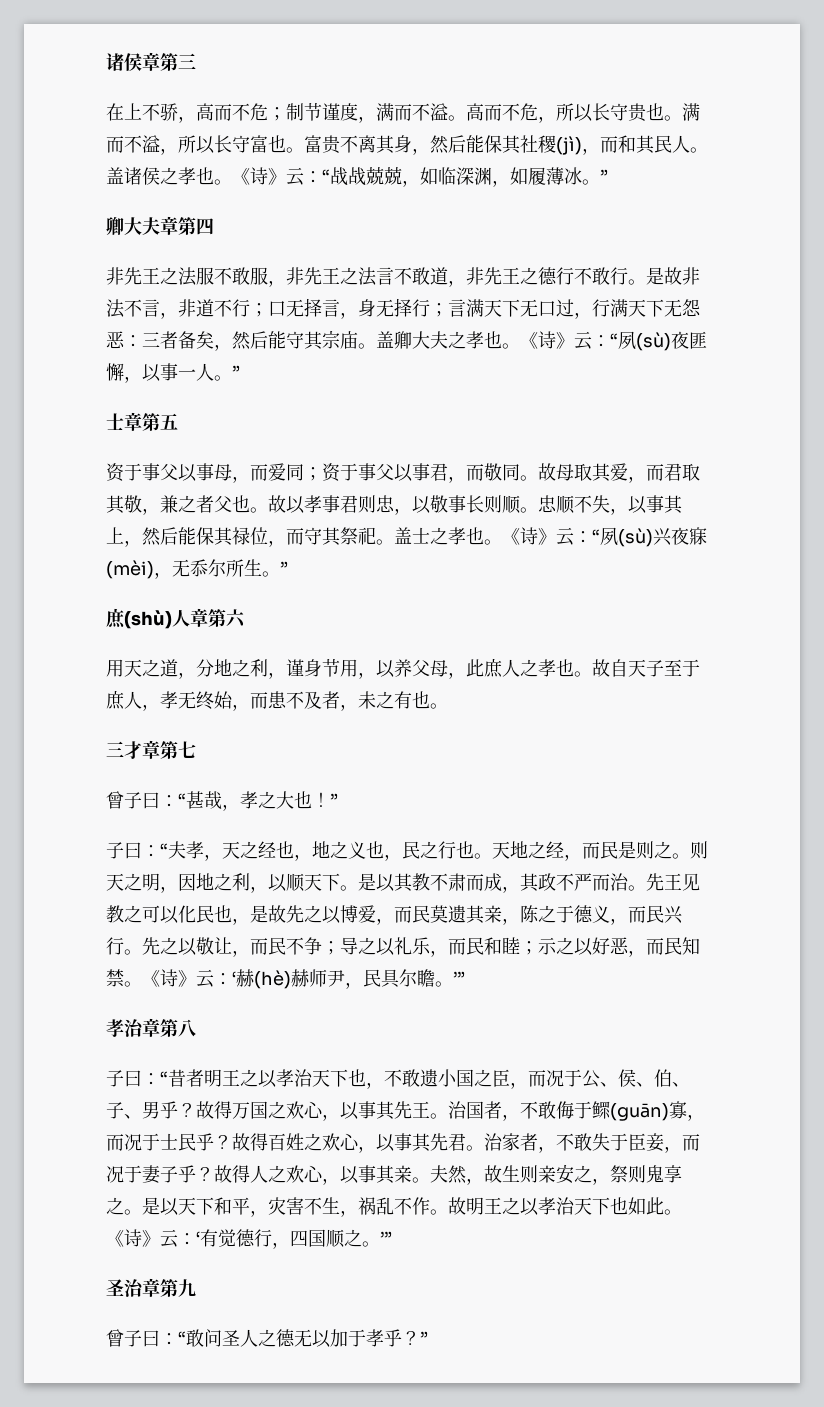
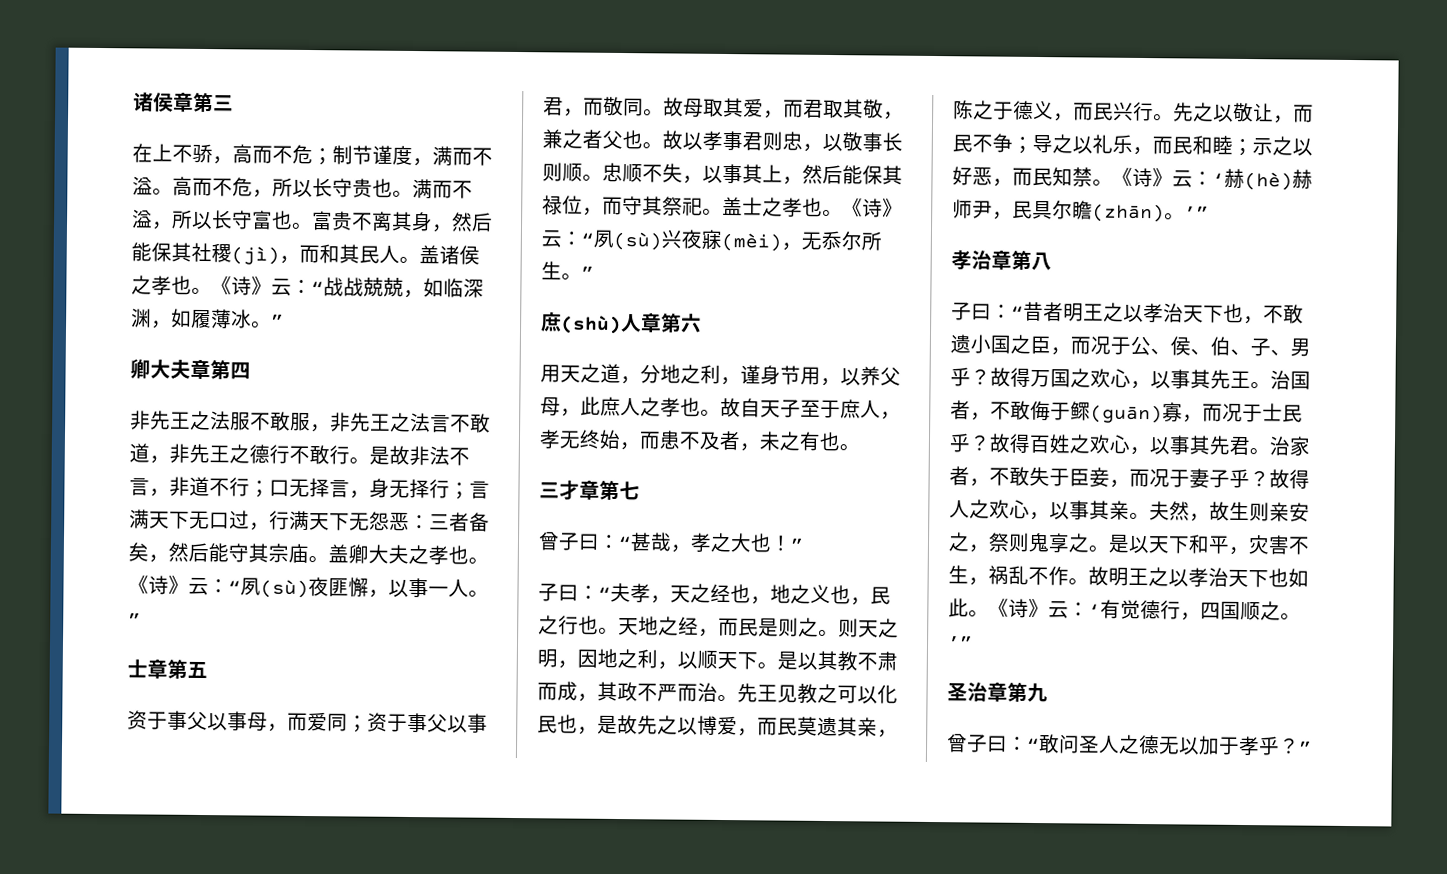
(435, 978) none -> [1092,203,1165,223] (zhān)

